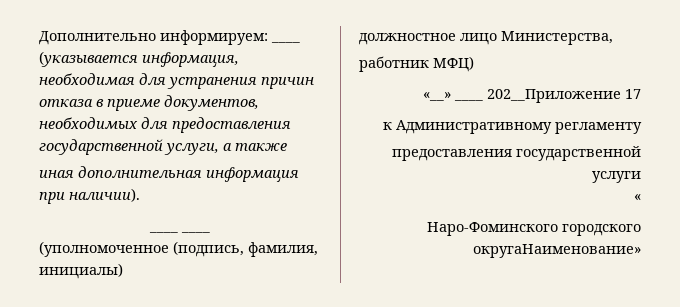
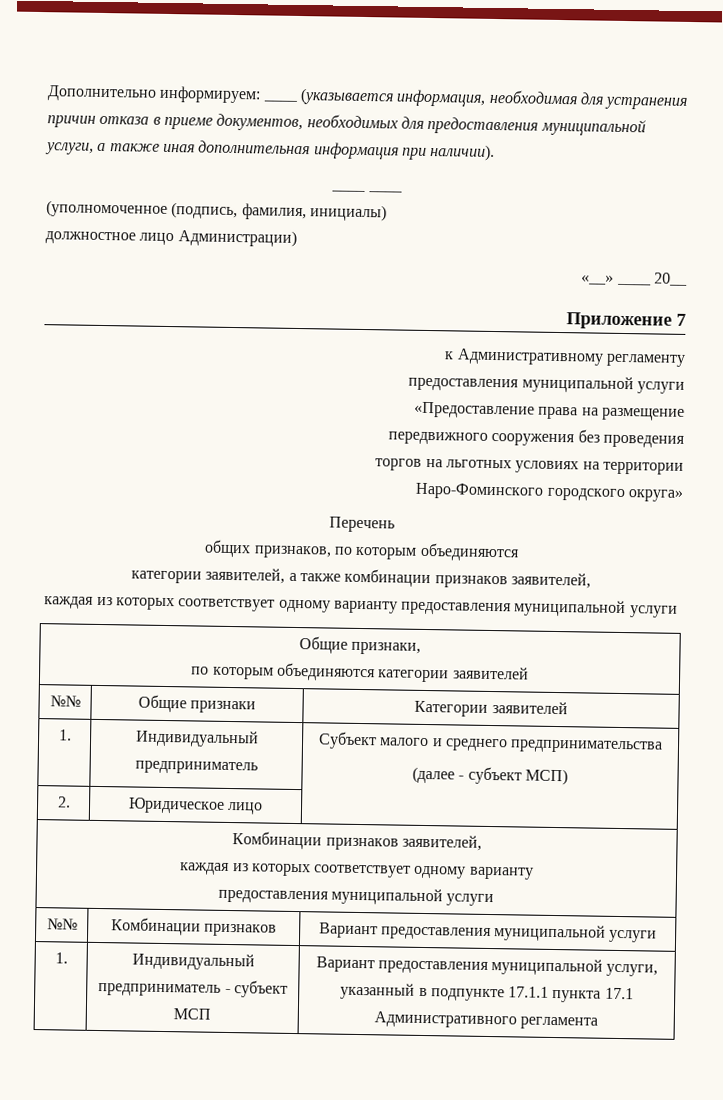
[39,139,163,155] государственной -> [540,118,646,137] муниципальной
(287, 147) // -> (160, 147) none
[501,31,613,45] [359,56,474,72] Министерства, // работник МФЦ) -> [177,229,297,247] Администрации)
[487,89,641,103] 202__Приложение 17 -> [654,272,689,286] [566,312,686,330] 20__ // Приложение 7
[516,146,641,161] [592,171,641,183] [634,194,641,201] [427,222,641,236] [473,244,641,258] государственной услуги // « // Наро-Фоминского городского округаНаименование» -> [521,375,686,394] [414,401,686,421] [388,429,686,448] [375,458,685,475] [415,482,684,502] [329,516,395,533] [204,539,520,562] [131,567,591,589] [44,596,678,618] [298,636,422,655] [191,662,529,683] [49,695,81,707] [137,694,257,714] [414,700,568,717] [58,729,72,741] [134,729,259,748] [134,760,258,775] [317,731,664,754] [412,766,568,786] [57,796,71,808] [127,797,264,815] [232,831,482,851] [179,862,534,880] [217,887,495,907] [46,918,78,930] [110,917,278,937] [318,922,658,943] [54,952,68,964] [131,952,255,971] [98,980,288,998] [173,1008,211,1020] [315,956,659,977] [340,982,634,1003] [373,1011,599,1030] муниципальной услуги // «Предоставление права на размещение // передвижного сооружения без проведения // торгов на льготных условиях на территории // Наро-Фоминского городского округа» // Перечень // общих признаков, по которым объединяются // категории заявителей, а также комбинации признаков заявителей, // каждая из которых соответствует одному варианту предоставления муниципальной услуги // Общие признаки, // по которым объединяются категории заявителей // №№ | Общие признаки | Категории заявителей // 1. | Индивидуальный предприниматель | Субъект малого и среднего предпринимательства // (далее - субъект МСП) // 2. | Юридическое лицо | // Комбинации признаков заявителей, // каждая из которых соответствует одному варианту // предоставления муниципальной услуги // №№ | Комбинации признаков | Вариант предоставления муниципальной услуги // 1. | Индивидуальный предприниматель - субъект МСП | Вариант предоставления муниципальной услуги, указанный в подпункте 17.1.1 пункта 17.1 Административного регламента

